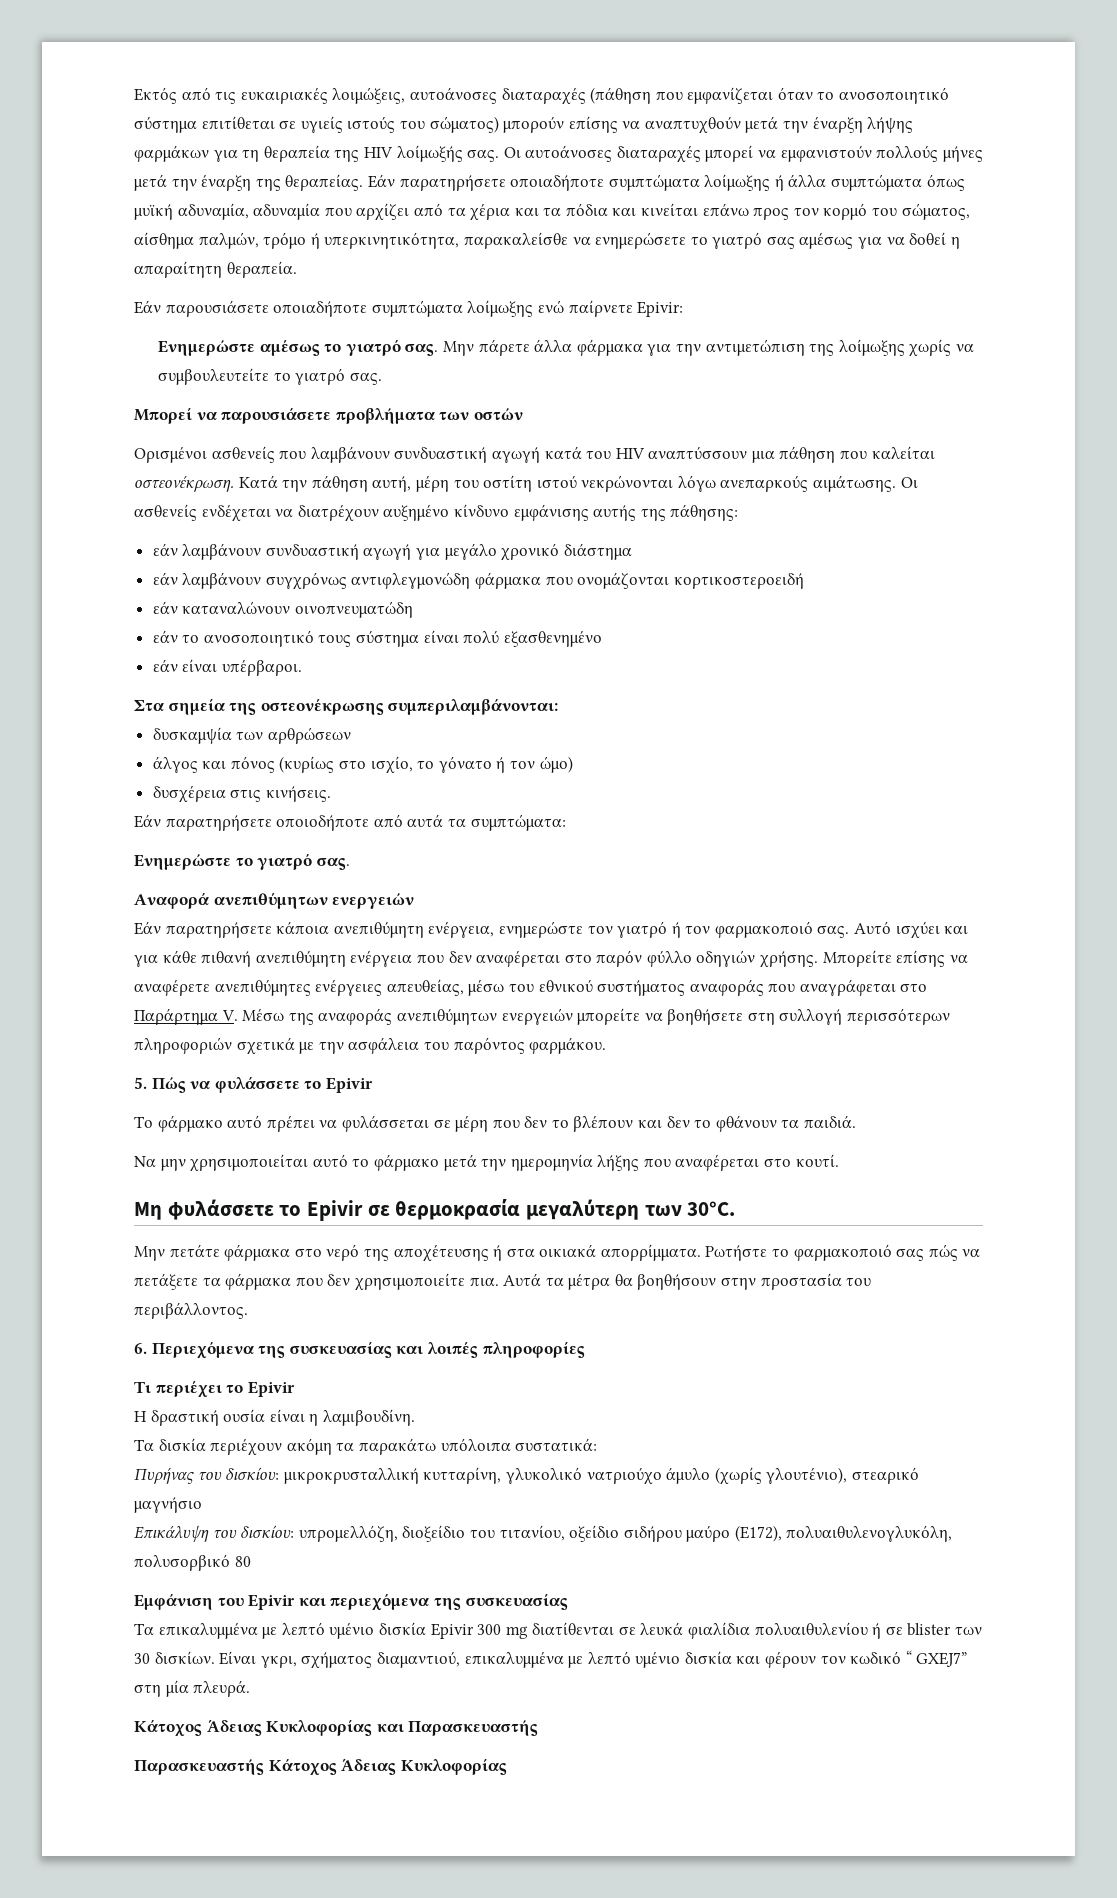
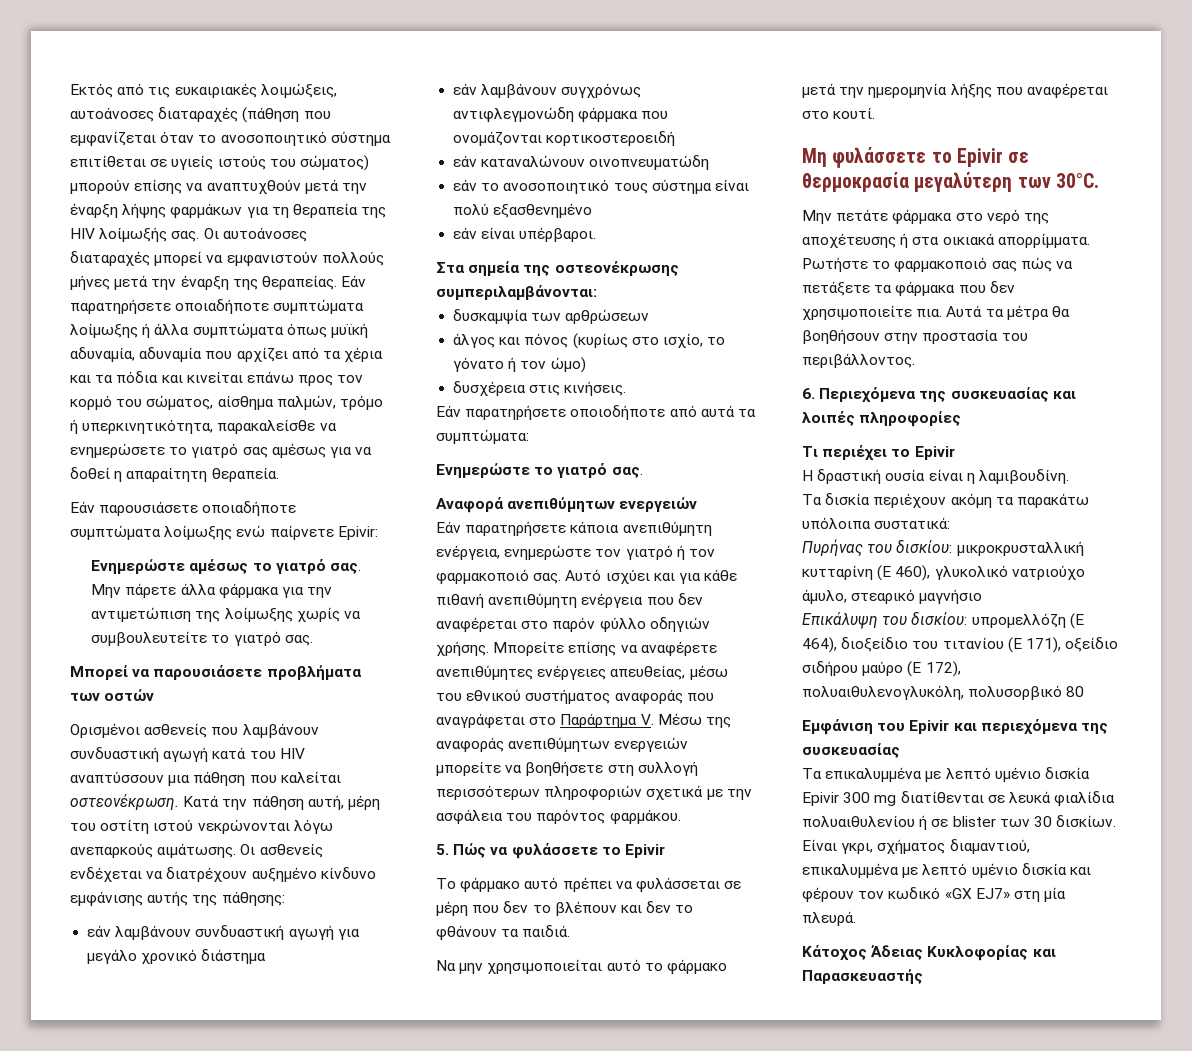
[423,1467,848,1485] κυτταρίνη, γλυκολικό νατριούχο άμυλο (χωρίς γλουτένιο), -> [802,565,1085,581] [802,589,847,604] κυτταρίνη (Ε 460), γλυκολικό νατριούχο άμυλο,
[298,1525,565,1542] υπρομελλόζη, διοξείδιο του τιτανίου, -> [971,613,1084,629] [802,637,1061,653] υπρομελλόζη (Ε 464), διοξείδιο του τιτανίου (Ε 171),
[734,1525,782,1542] (E172), -> [907,661,961,677] (E 172),
[905,1650,968,1667] “ GXEJ7” -> [944,888,1010,899] «GX EJ7»
[134,1758,507,1776] // Παρασκευαστής Κάτοχος Άδειας Κυκλοφορίας -> (923, 976) none

